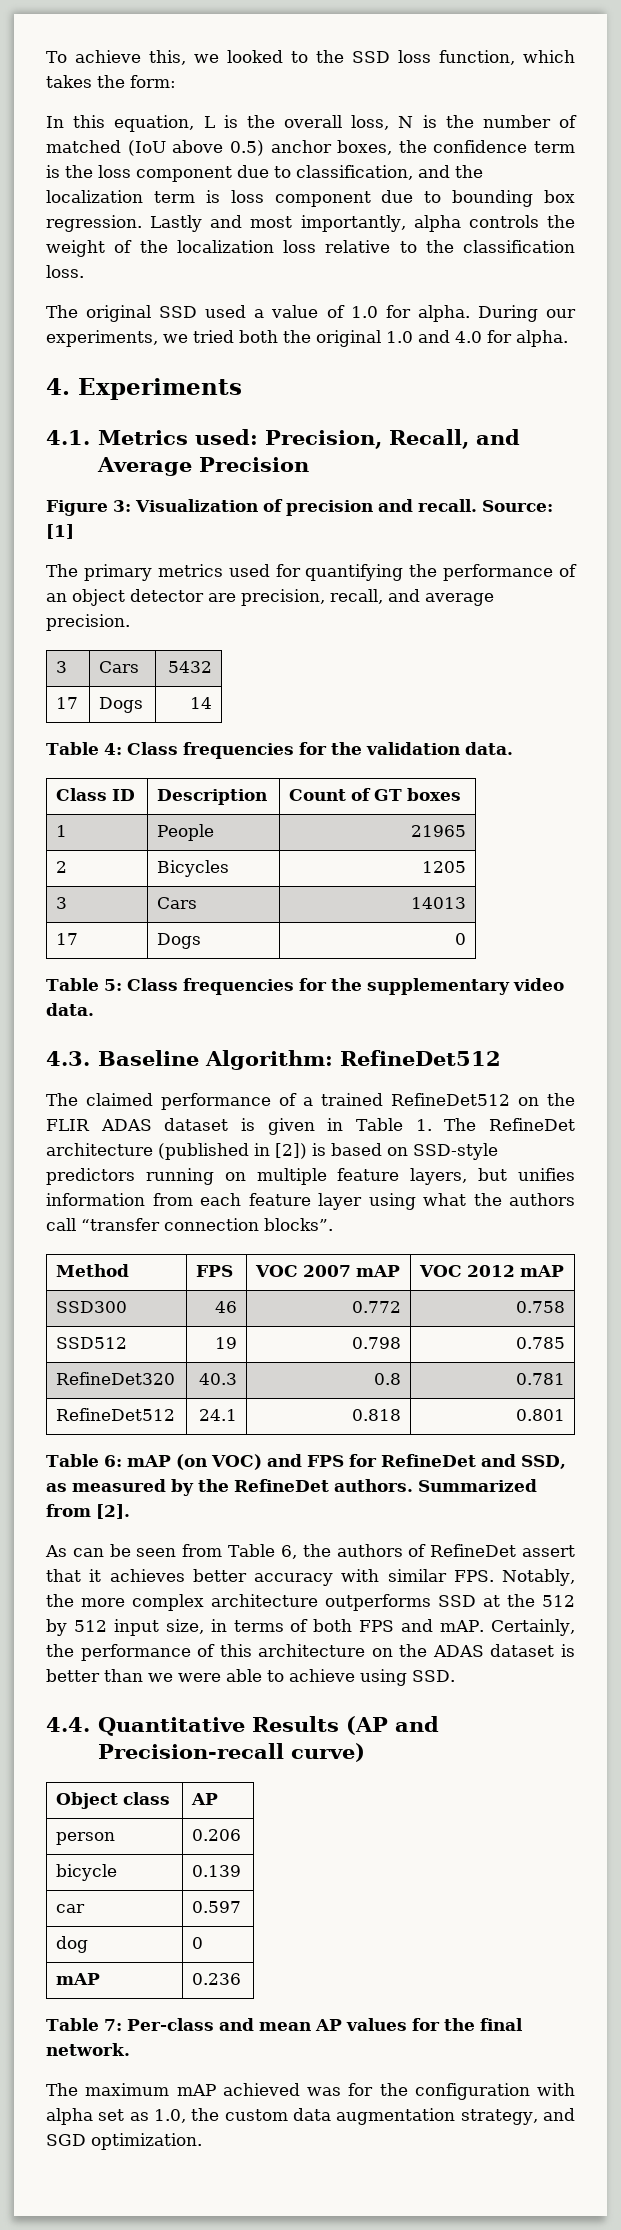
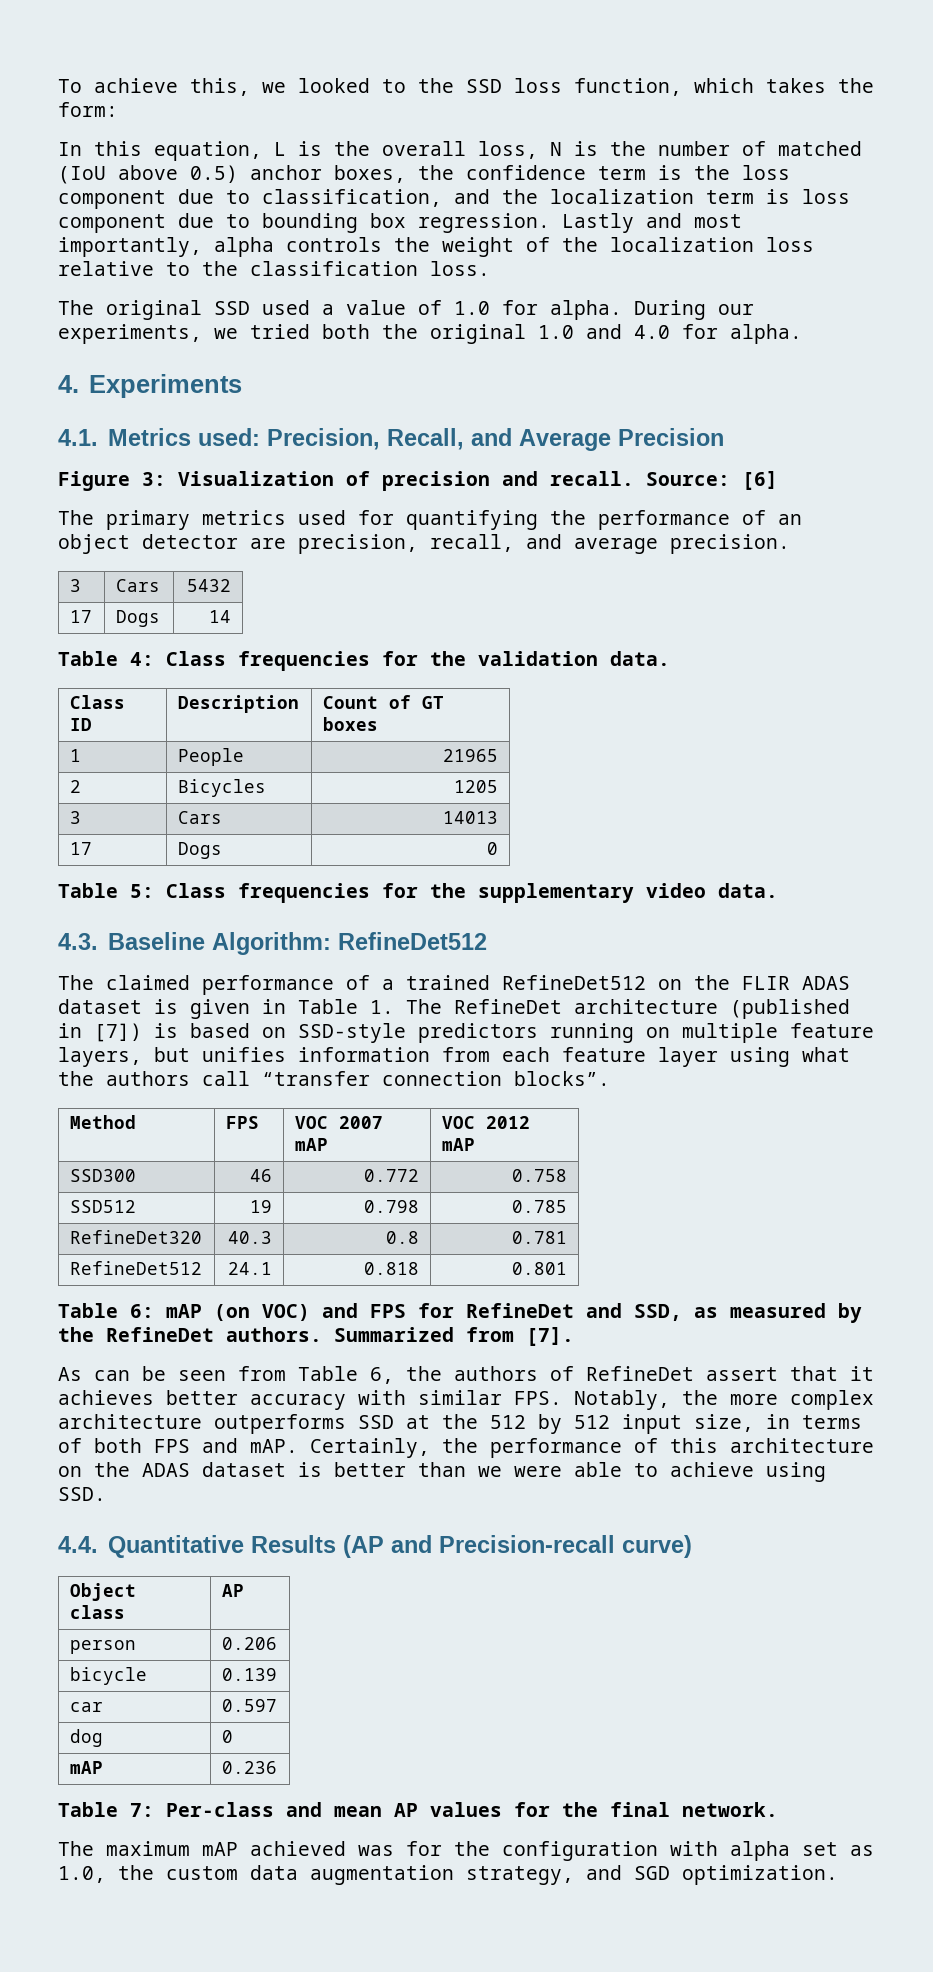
[46,524,74,539] [1] -> [742,471,778,490] [6]
[275,1143,307,1159] [2]) -> [94,1023,142,1042] [7])
[96,1504,130,1519] [2]. -> [526,1327,574,1346] [7].

